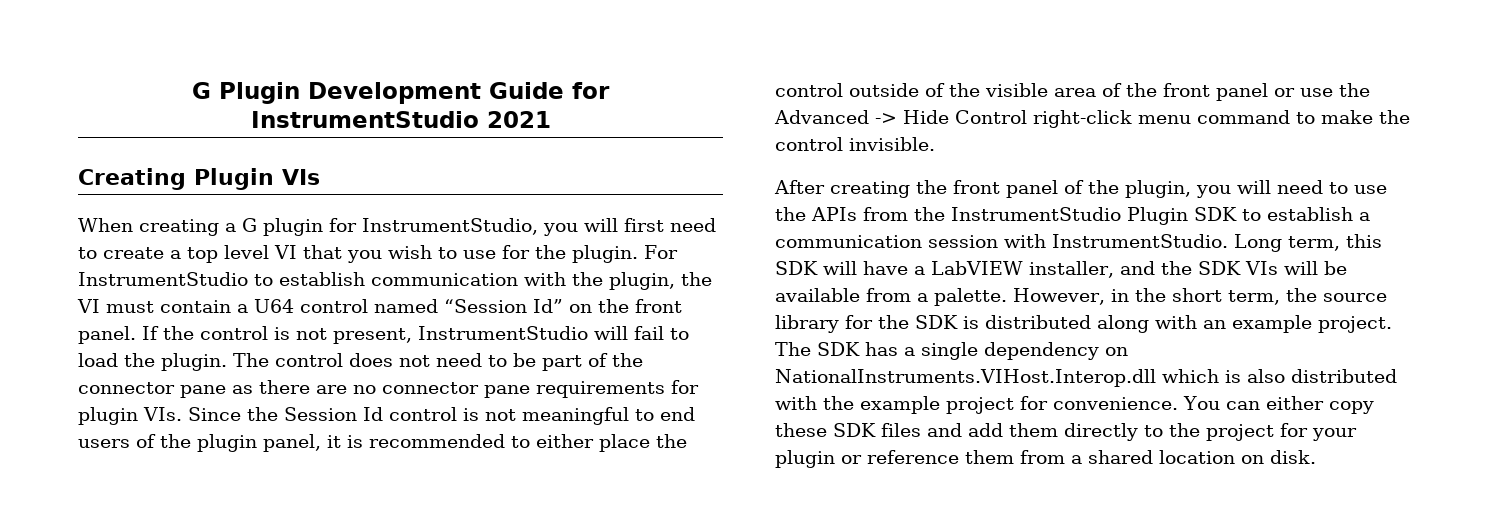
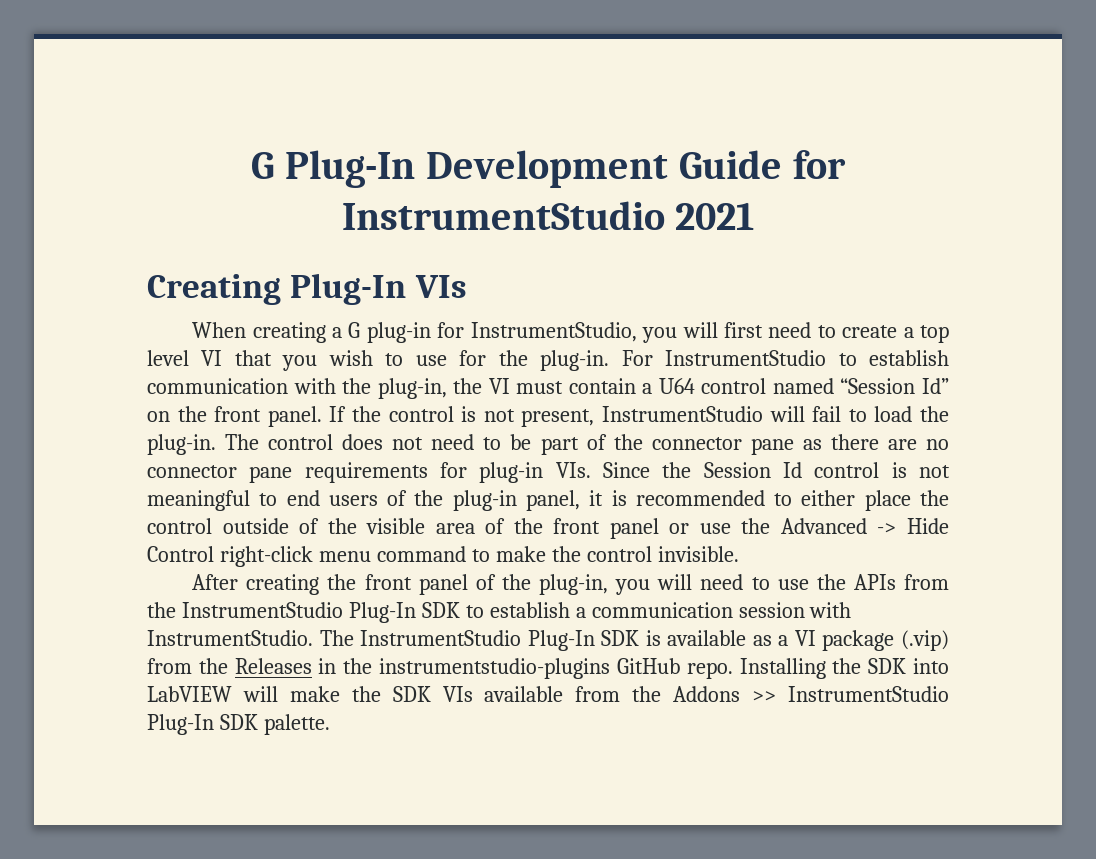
[192,82,300,104] G Plugin -> [251,150,416,188] G Plug-In
[194,168,274,190] Plugin -> [290,273,407,305] Plug-In
[263,218,323,236] plugin -> [366,322,431,343] plug-in
[572,245,638,263] plugin. -> [540,350,610,371] plug-in.
[609,272,675,290] plugin, -> [377,378,447,399] plug-in,
[161,353,227,371] plugin. -> [147,434,216,455] plug-in.
[78,407,138,425] plugin -> [479,462,544,483] plug-in
[197,434,257,452] plugin -> [452,490,517,511] plug-in
[1125,180,1191,198] plugin, -> [539,574,609,595] plug-in,
[1127,207,1188,225] Plugin -> [348,602,416,623] Plug-In
[1234,234,1382,252] [775,261,1347,278] [775,288,1387,306] [775,315,1392,333] [775,342,1128,360] [775,369,1397,387] [775,396,1374,414] [775,423,1357,441] [775,450,1316,468] Long term, this SDK will have a LabVIEW installer, and the SDK VIs will be available from a palette. However, in the short term, the source library for the SDK is distributed along with an example project. The SDK has a single dependency on NationalInstruments.VIHost.Interop.dll which is also distributed with the example project for convenience. You can either copy these SDK files and add them directly to the project for your plugin or reference them from a shared location on disk. -> [319,630,949,651] [147,658,950,679] [147,686,949,702] [147,714,330,735] The InstrumentStudio Plug-In SDK is available as a VI package (.vip) from the Releases in the instrumentstudio-plugins GitHub repo. Installing the SDK into LabVIEW will make the SDK VIs available from the Addons >> InstrumentStudio Plug-In SDK palette.

